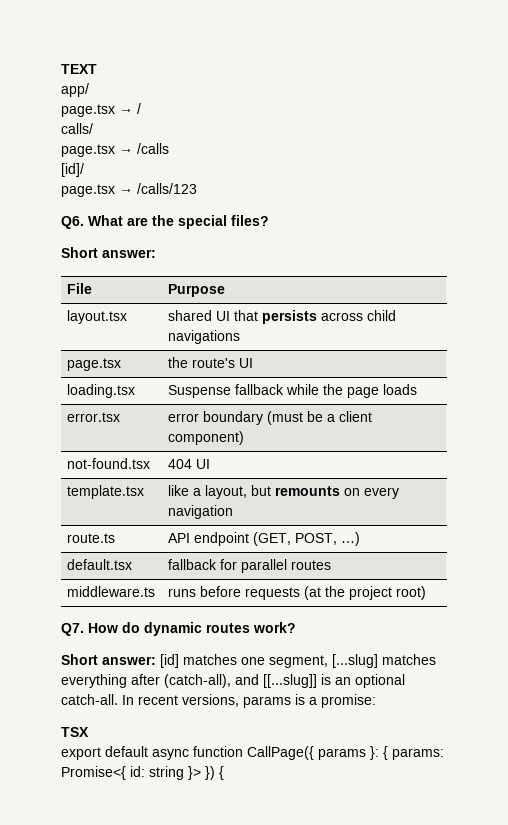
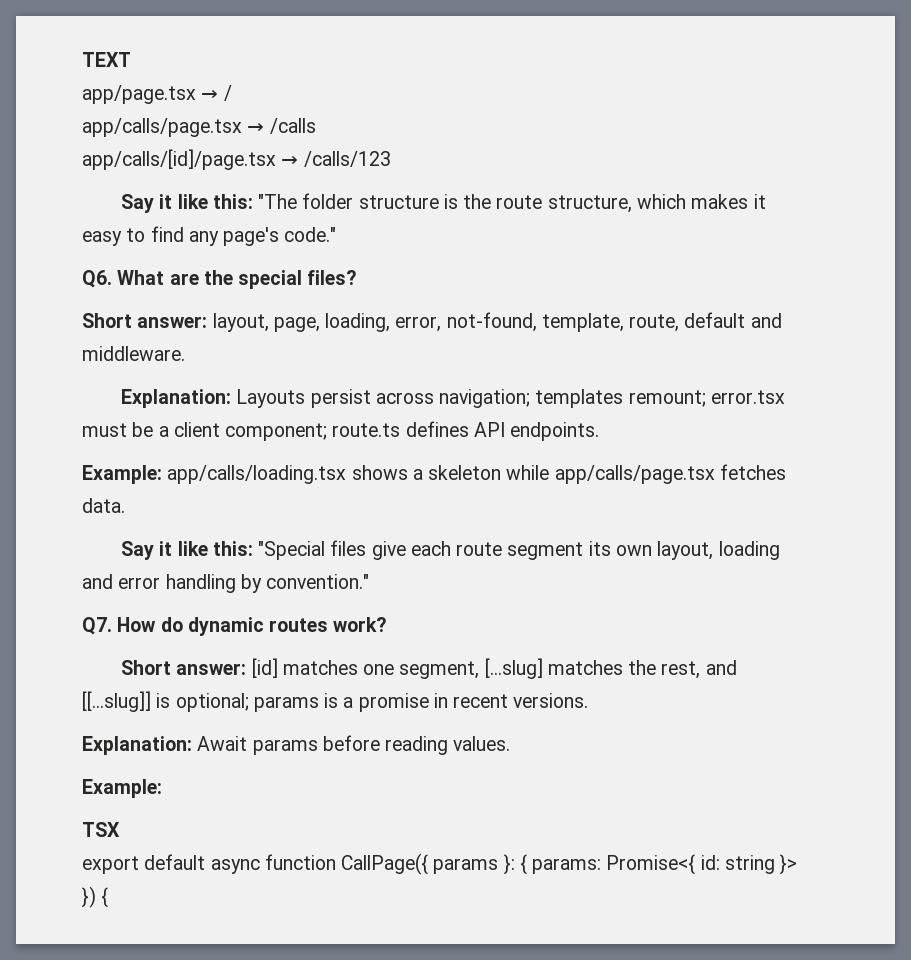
[61,83,89,97] [61,104,115,117] app/ // page.tsx -> [82,85,196,104] app/page.tsx
[61,123,93,134] [61,144,115,157] calls/ // page.tsx -> [82,118,242,137] app/calls/page.tsx
[61,163,84,177] [61,184,115,197] [id]/ // page.tsx -> [82,149,276,170] app/calls/[id]/page.tsx
(197, 188) none -> [121,193,766,213] [82,226,337,246] // Say it like this: "The folder structure is the route structure, which makes it easy to find any page's code."
[67,283,93,294] [168,284,226,297] [67,310,128,324] [168,310,397,324] [168,330,241,344] [67,358,122,371] [168,357,254,368] [67,384,136,398] [168,384,418,398] [67,412,121,422] [168,411,373,425] [168,431,245,445] [67,458,151,469] [168,459,211,469] [67,485,145,499] [168,485,400,499] [168,505,234,519] [67,533,116,543] [168,532,361,546] [67,559,133,570] [168,559,332,573] [67,586,156,597] [168,586,427,600] // File | Purpose // layout.tsx | shared UI that persists across child navigations // page.tsx | the route's UI // loading.tsx | Suspense fallback while the page loads // error.tsx | error boundary (must be a client component) // not-found.tsx | 404 UI // template.tsx | like a layout, but remounts on every navigation // route.ts | API endpoint (GET, POST, …) // default.tsx | fallback for parallel routes // middleware.ts | runs before requests (at the project root) -> [212,312,782,332] [82,346,185,361] [121,389,785,408] [82,421,600,441] [82,464,786,484] [82,498,125,513] [121,540,780,560] [82,574,370,593] layout, page, loading, error, not-found, template, route, default and middleware. // Explanation: Layouts persist across navigation; templates remount; error.tsx must be a client component; route.ts defines API endpoints. // Example: app/calls/loading.tsx shows a skeleton while app/calls/page.tsx fetches data. // Say it like this: "Special files give each route segment its own layout, loading and error handling by convention."
[61,674,405,688] [61,694,376,708] everything after (catch-all), and [[...slug]] is an optional catch-all. In recent versions, params is a promise: -> [628,660,737,679] [82,691,589,712] [82,735,511,755] [82,779,162,798] the rest, and [[...slug]] is optional; params is a promise in recent versions. // Explanation: Await params before reading values. // Example:

